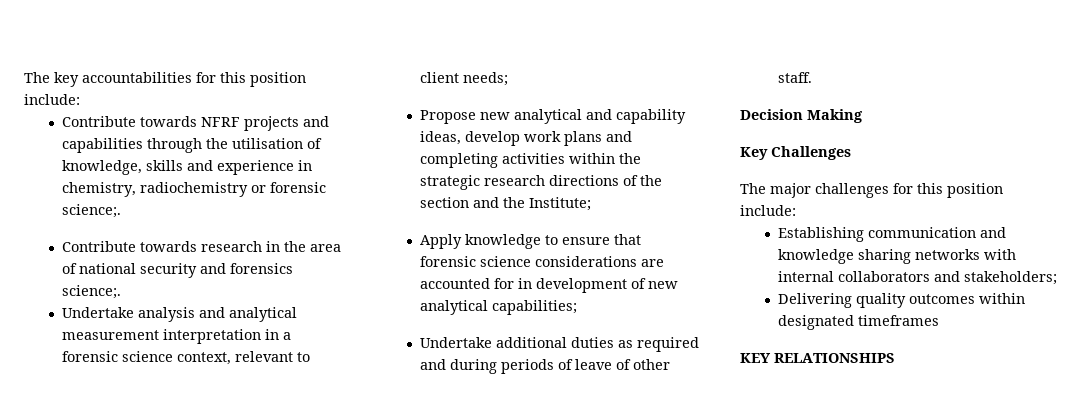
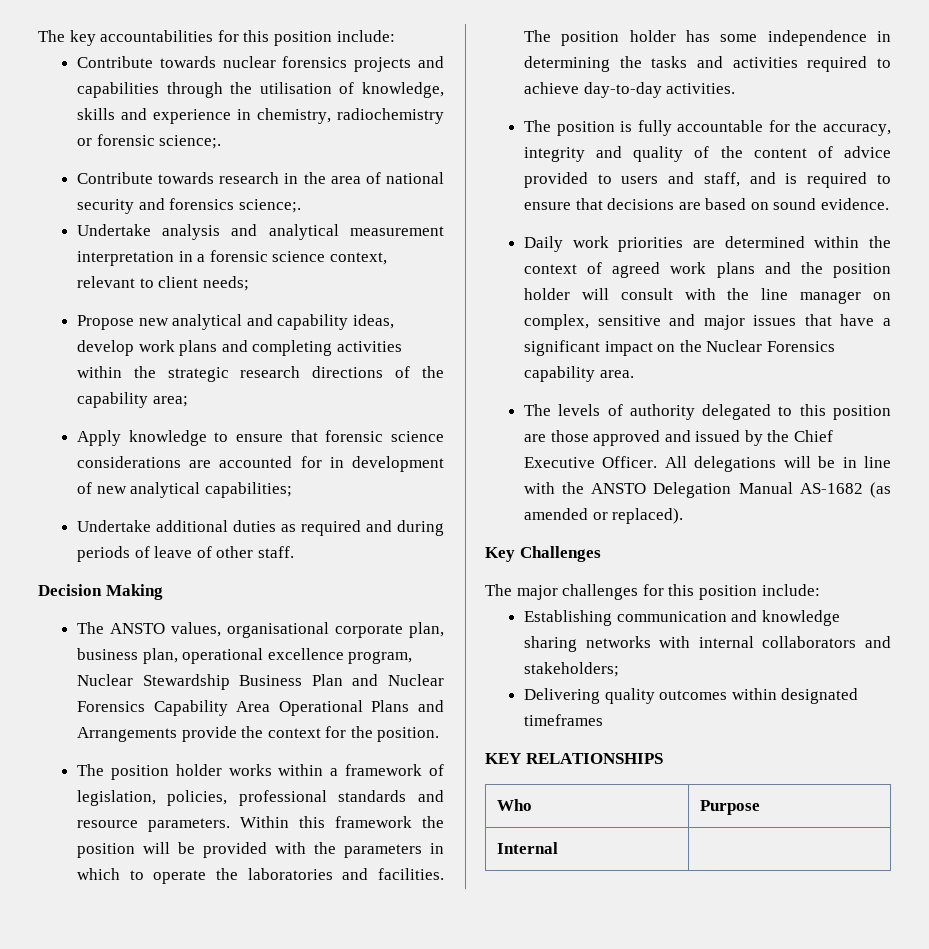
[201,117,241,127] NFRF -> [222,56,348,68] nuclear forensics
[420,197,592,211] section and the Institute; -> [76,392,188,408] capability area;
(863, 116) none -> [76,622,444,638] [76,648,413,664] [76,674,444,690] [76,700,444,716] [76,726,440,742] [76,764,444,780] [76,790,444,806] [76,816,445,832] [76,842,445,858] [76,868,444,884] [523,30,891,46] [523,56,891,72] [523,82,736,98] [523,120,891,136] [523,146,891,162] [523,172,891,188] [523,198,890,210] [523,236,891,252] [523,262,891,278] [523,288,891,304] [523,314,891,330] [523,340,835,356] [523,366,634,382] [523,404,891,420] [523,430,834,446] [523,456,891,472] [523,482,891,498] [523,508,684,524] // The ANSTO values, organisational corporate plan, business plan, operational excellence program, Nuclear Stewardship Business Plan and Nuclear Forensics Capability Area Operational Plans and Arrangements provide the context for the position. // The position holder works within a framework of legislation, policies, professional standards and resource parameters. Within this framework the position will be provided with the parameters in which to operate the laboratories and facilities. The position holder has some independence in determining the tasks and activities required to achieve day-to-day activities. // The position is fully accountable for the accuracy, integrity and quality of the content of advice provided to users and staff, and is required to ensure that decisions are based on sound evidence. // Daily work priorities are determined within the context of agreed work plans and the position holder will consult with the line manager on complex, sensitive and major issues that have a significant impact on the Nuclear Forensics capability area. // The levels of authority delegated to this position are those approved and issued by the Chief Executive Officer. All delegations will be in line with the ANSTO Delegation Manual AS-1682 (as amended or replaced).
(895, 358) none -> [497,799,533,811] [700,800,761,815] [497,842,559,854] // Who | Purpose // Internal |

